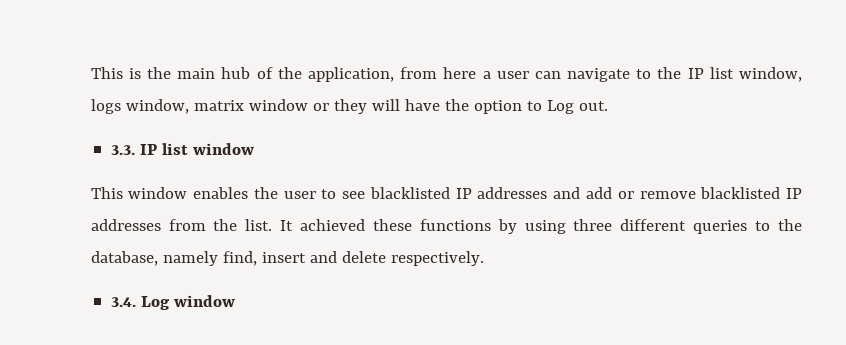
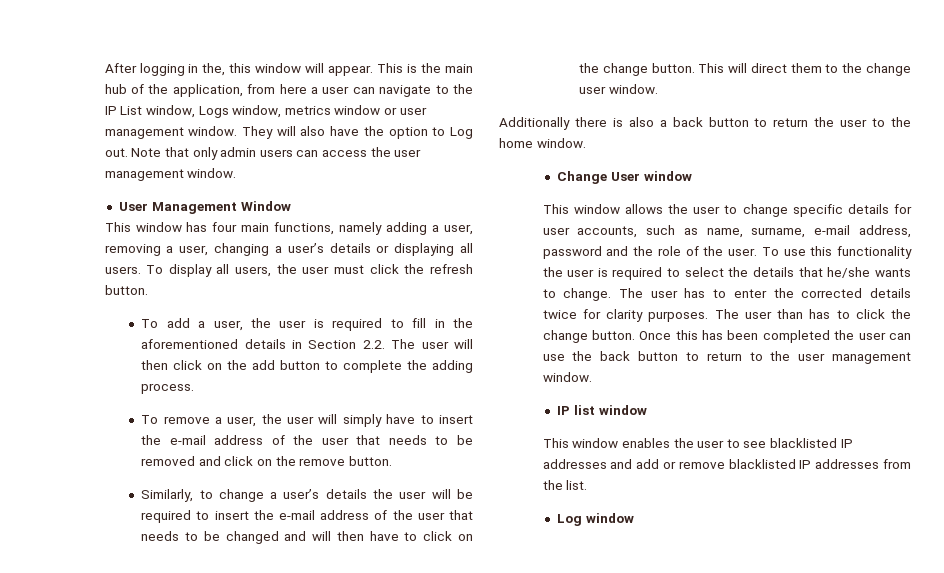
(90, 73) none -> [104,63,374,76] After logging in the, this window will appear.
[709,67,803,82] [90,99,400,114] list window, logs window, matrix window or they will -> [120,105,427,118] [104,126,326,139] List window, Logs window, metrics window or user management window. They will also
[111,145,136,155] // 3.3. -> [131,147,422,160] [104,168,237,181] [119,201,291,214] [104,222,474,235] [104,243,473,256] [104,264,473,277] [104,285,148,295] [141,318,473,331] [141,339,473,349] [141,360,473,373] [141,383,195,394] [141,414,474,427] [141,435,474,445] [141,456,393,466] [141,489,474,502] [141,510,473,523] [141,531,473,544] [579,63,911,76] [579,84,658,94] [499,117,911,130] [499,138,586,148] [557,171,692,184] [542,204,912,217] [542,225,911,238] [542,246,912,259] [542,267,911,280] [542,288,911,301] [542,309,911,322] [542,330,911,343] [542,351,911,364] [542,372,592,382] Note that only admin users can access the user management window. // User Management Window // This window has four main functions, namely adding a user, removing a user, changing a user’s details or displaying all users. To display all users, the user must click the refresh button. // To add a user, the user is required to fill in the aforementioned details in Section 2.2. The user will then click on the add button to complete the adding process. // To remove a user, the user will simply have to insert the e-mail address of the user that needs to be removed and click on the remove button. // Similarly, to change a user’s details the user will be required to insert the e-mail address of the user that needs to be changed and will then have to click on the change button. This will direct them to the change user window. // Additionally there is also a back button to return the user to the home window. // Change User window // This window allows the user to change specific details for user accounts, such as name, surname, e-mail address, password and the role of the user. To use this functionality the user is required to select the details that he/she wants to change. The user has to enter the corrected details twice for clarity purposes. The user than has to click the change button. Once this has been completed the user can use the back button to return to the user management window. //
[280,219,802,234] [90,251,484,266] [111,297,137,307] It achieved these functions by using three different queries to the database, namely find, insert and delete respectively. // 3.4. -> (588, 485) //

